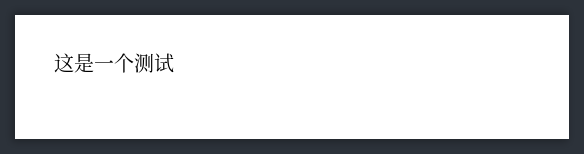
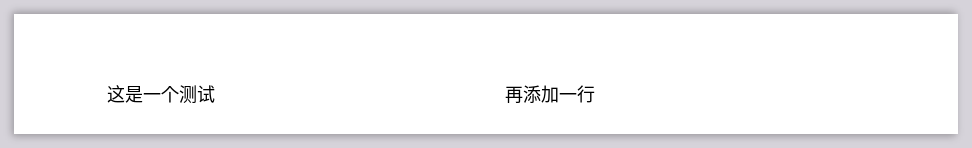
(174, 63) none -> [505,85,595,104] // 再添加一行

